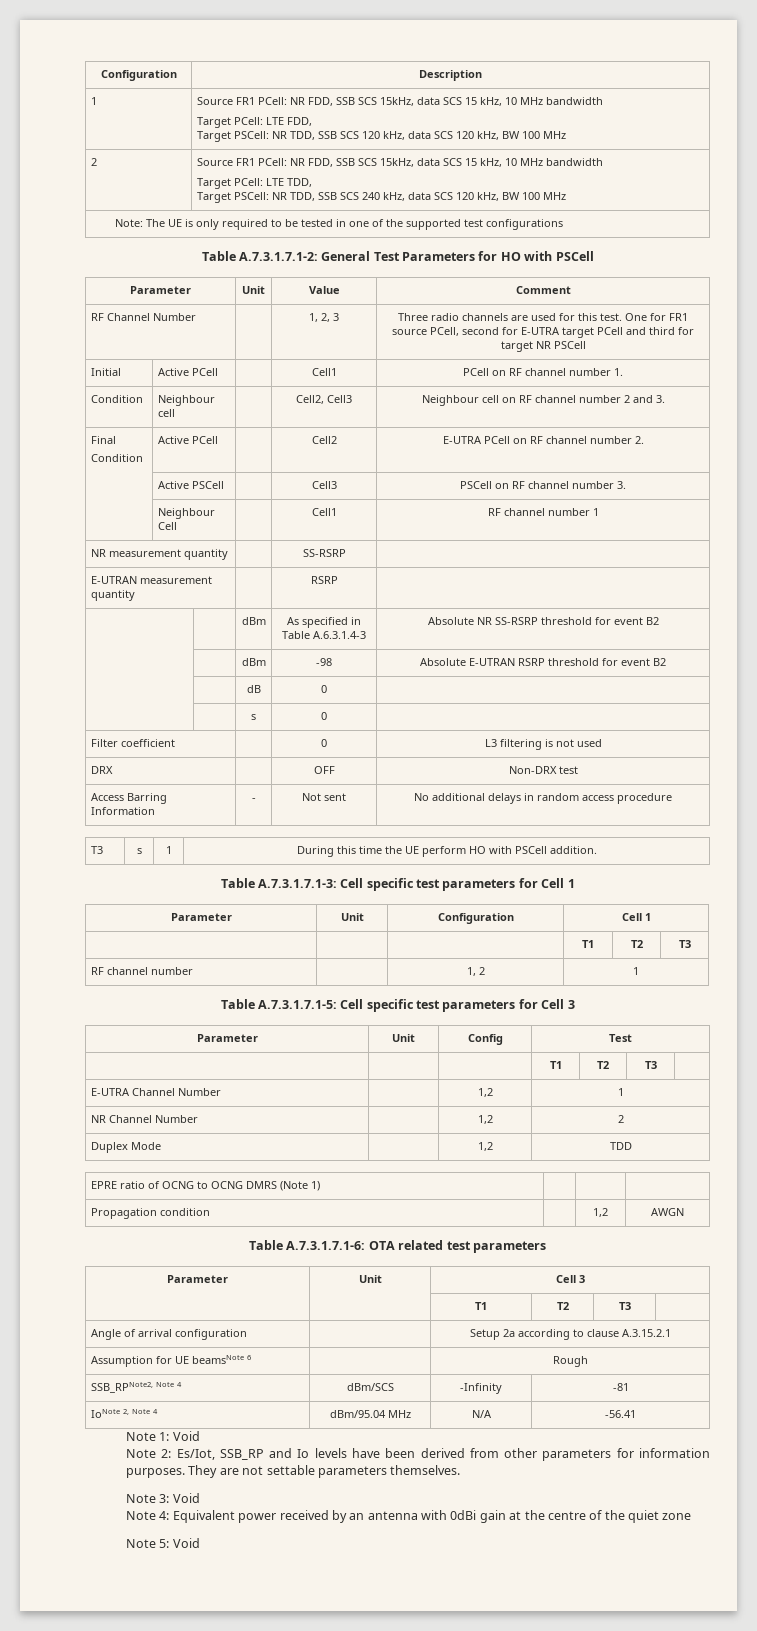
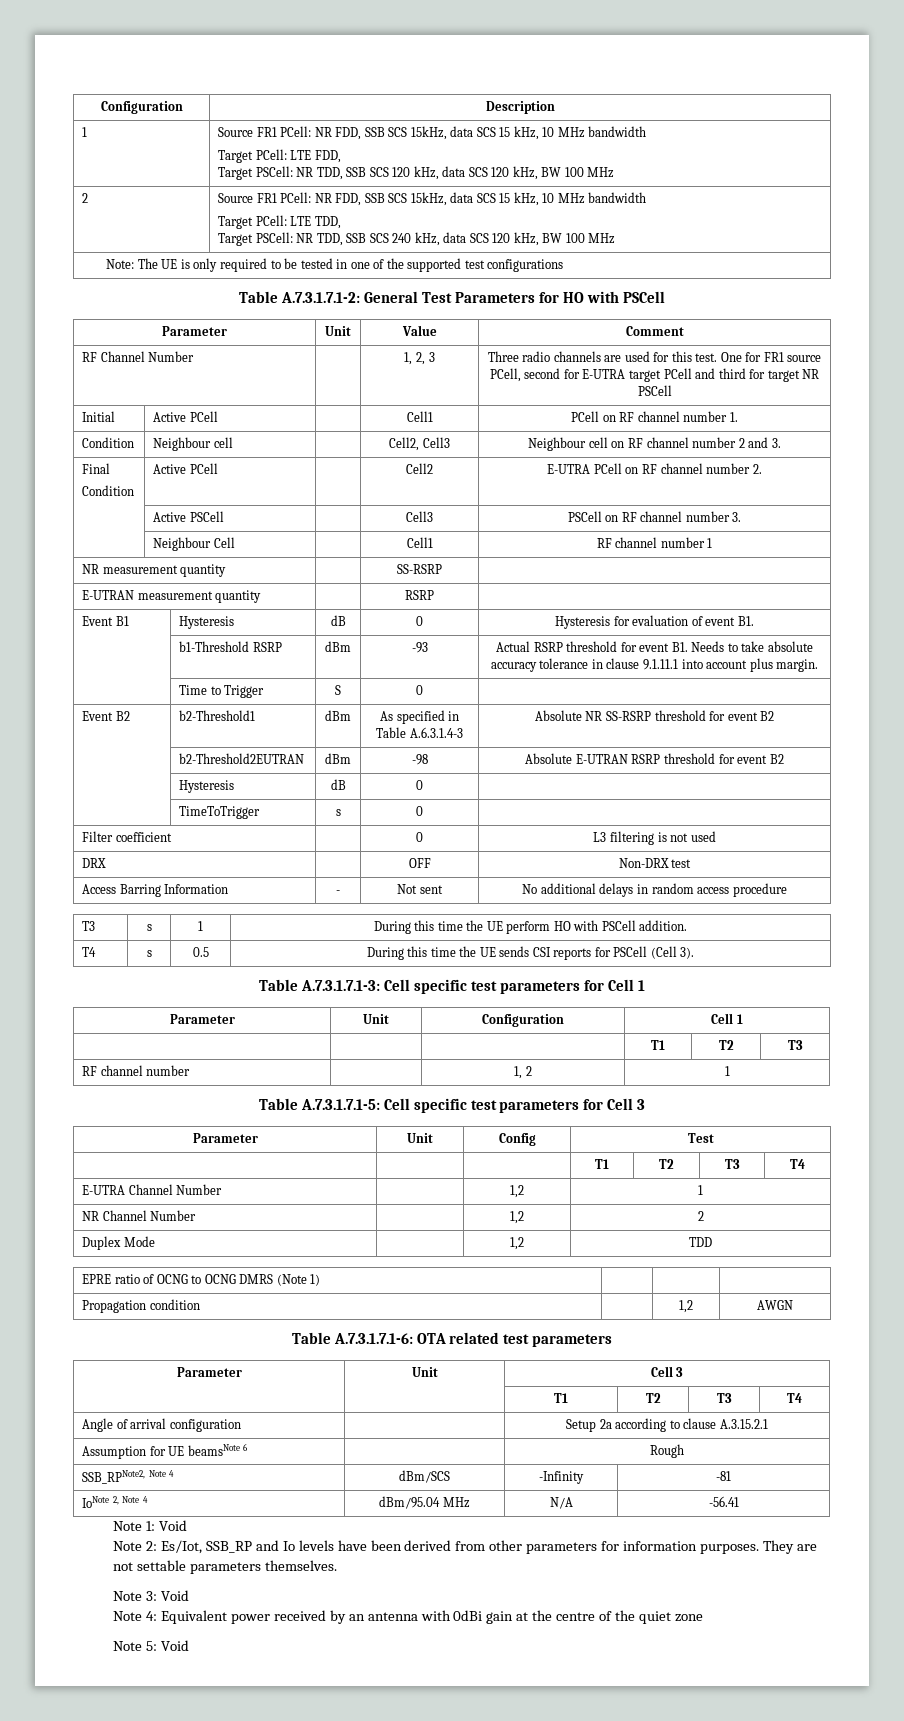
(338, 580) | -> [82,616,129,626] [179,616,235,629] [330,615,346,626] [416,616,423,626] [555,615,754,629] [179,641,282,652] [325,641,351,652] [411,642,428,653] [496,641,813,652] [490,658,819,672] [179,685,265,698] [335,685,341,695] [416,685,423,695] [82,711,130,721] [179,710,256,721] Event B1 | Hysteresis | dB | 0 | Hysteresis for evaluation of event B1. // | b1-Threshold RSRP | dBm | -93 | Actual RSRP threshold for event B1. Needs to take absolute accuracy tolerance in clause 9.1.11.1 into account plus margin. // | Time to Trigger | S | 0 | // Event B2 | b2-Threshold1
(659, 621) none -> [179,753,305,764] b2-Threshold2EUTRAN
(666, 662) none -> [179,780,235,793] Hysteresis
(327, 689) none -> [179,806,261,819] TimeToTrigger
(597, 850) none -> [82,947,97,957] [146,950,152,957] [192,947,209,957] [366,946,695,960] // T4 | s | 0.5 | During this time the UE sends CSI reports for PSCell (Cell 3).
(657, 1065) none -> [790,1159,805,1169] T4
(631, 1306) none -> [787,1393,802,1403] T4

